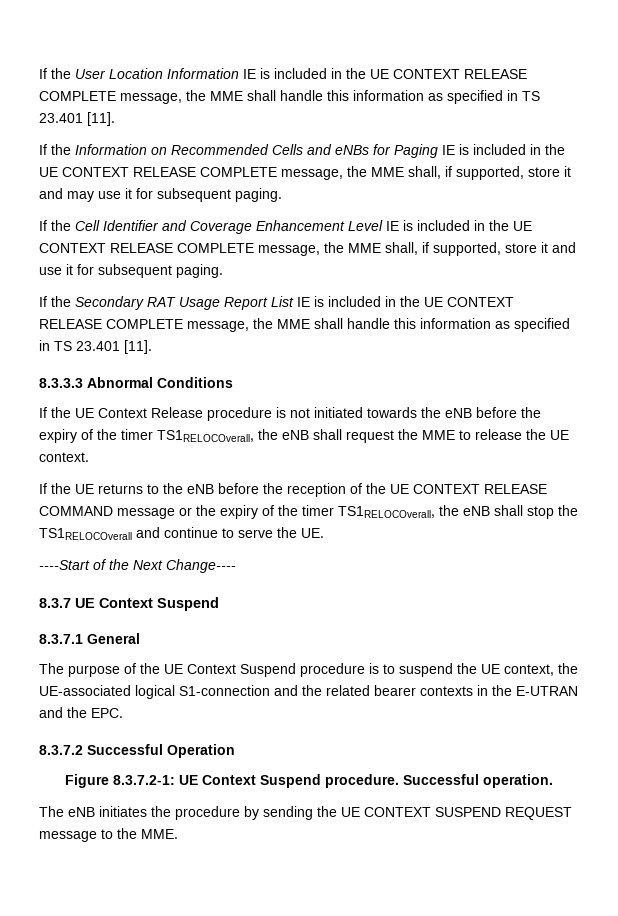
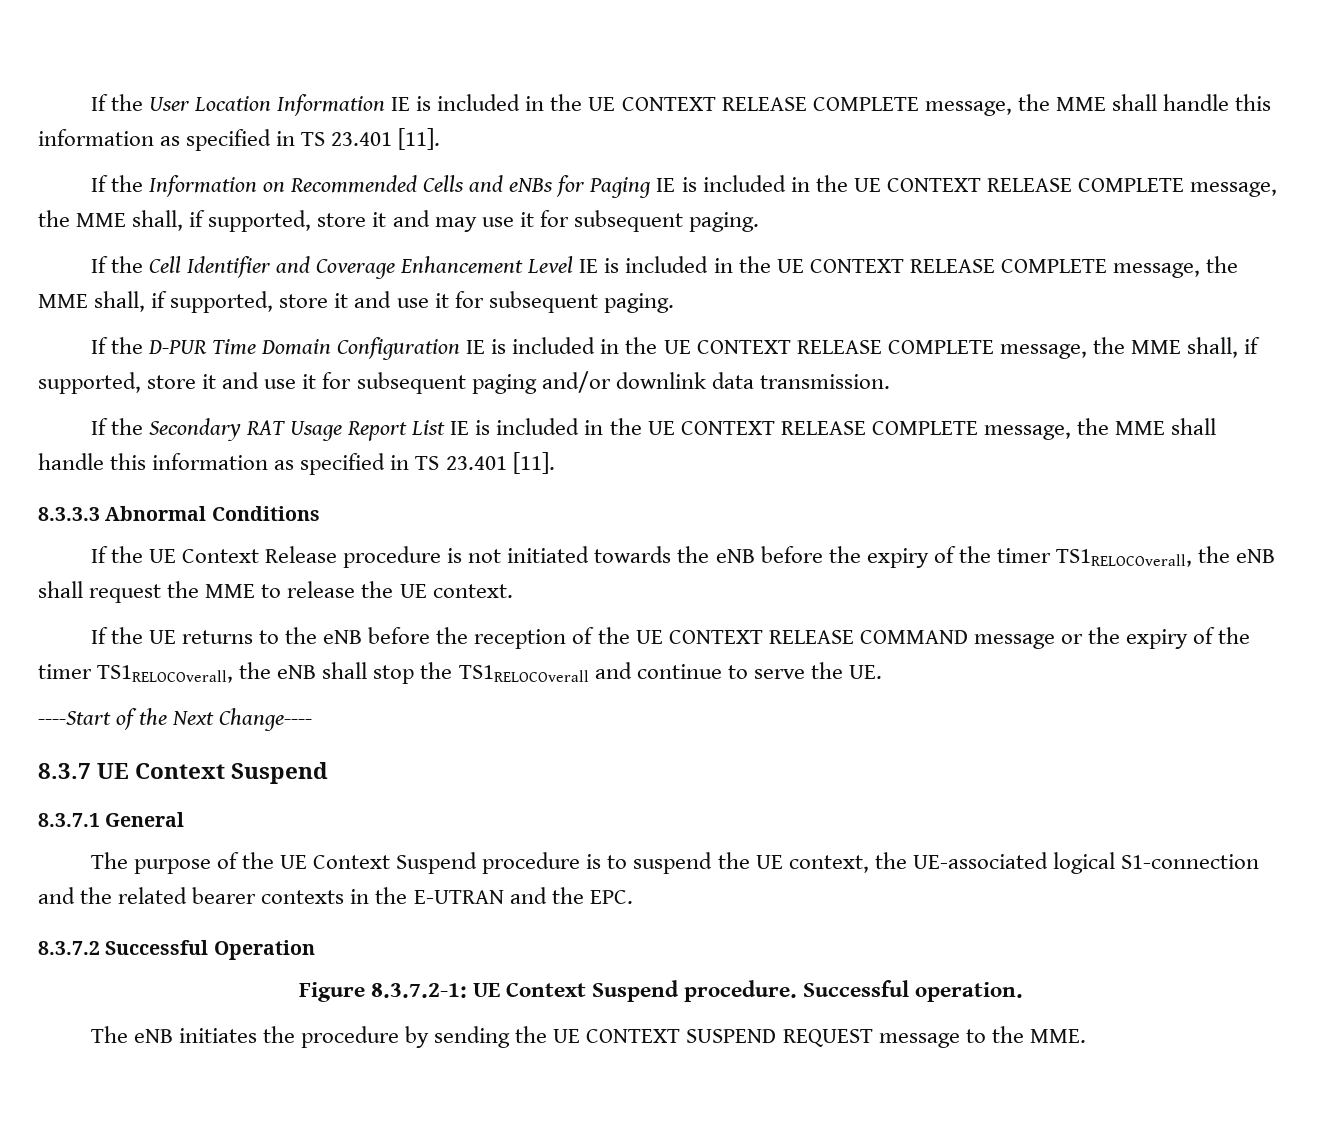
(223, 271) none -> [90,337,1261,360] [38,371,890,394] // If the D-PUR Time Domain Configuration IE is included in the UE CONTEXT RELEASE COMPLETE message, the MME shall, if supported, store it and use it for subsequent paging and/or downlink data transmission.

